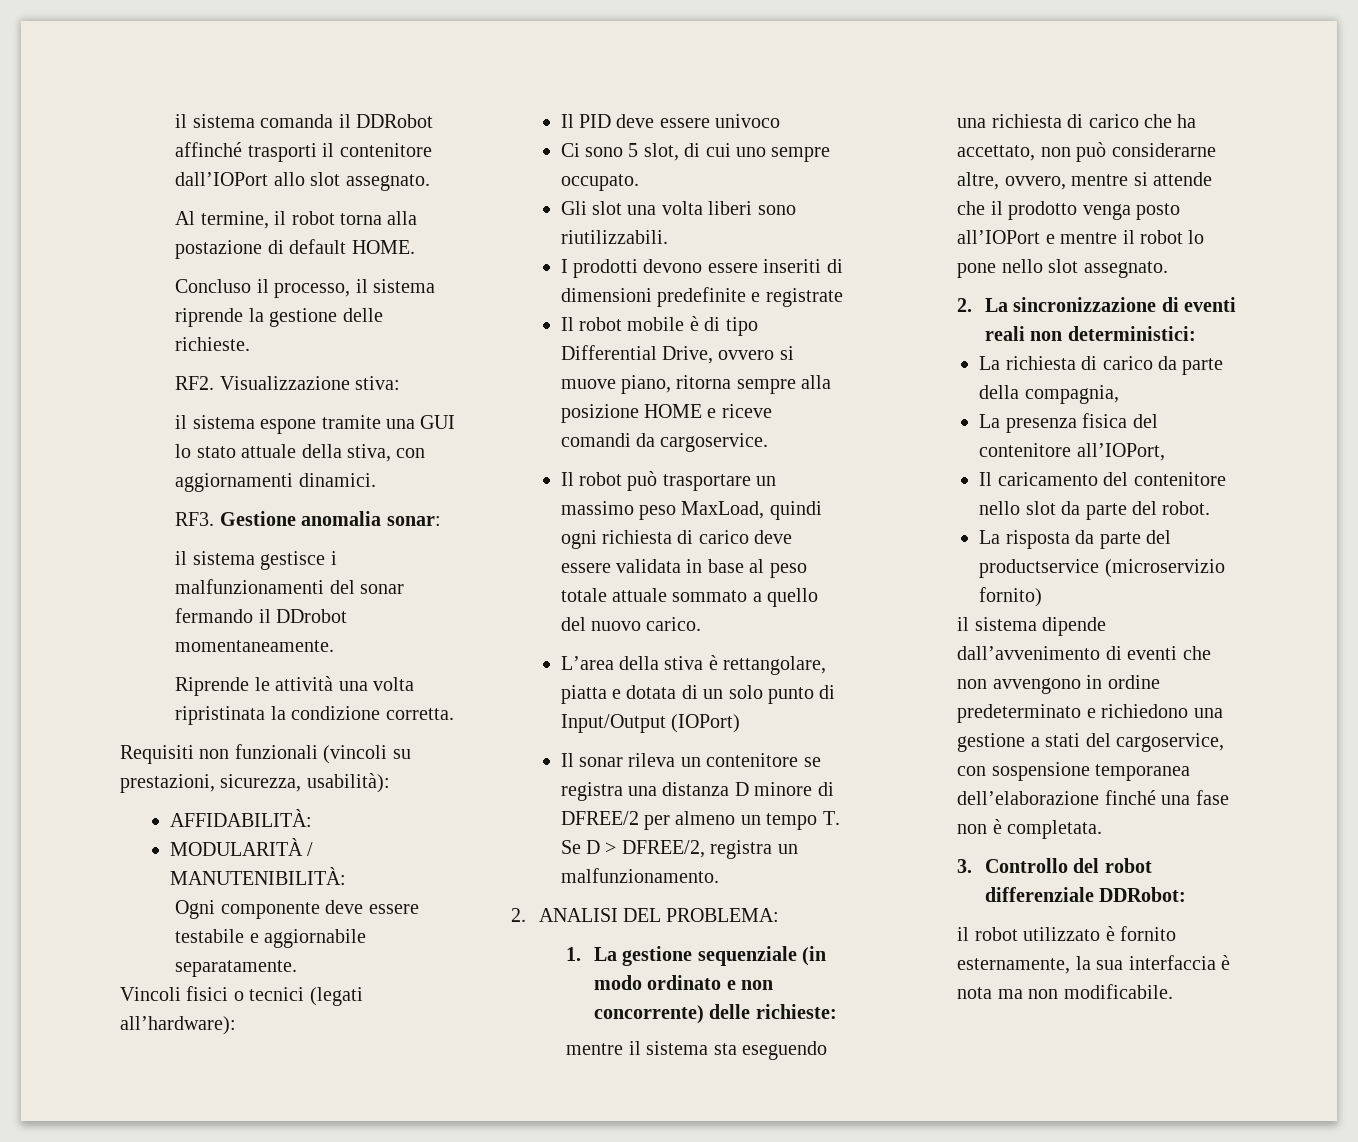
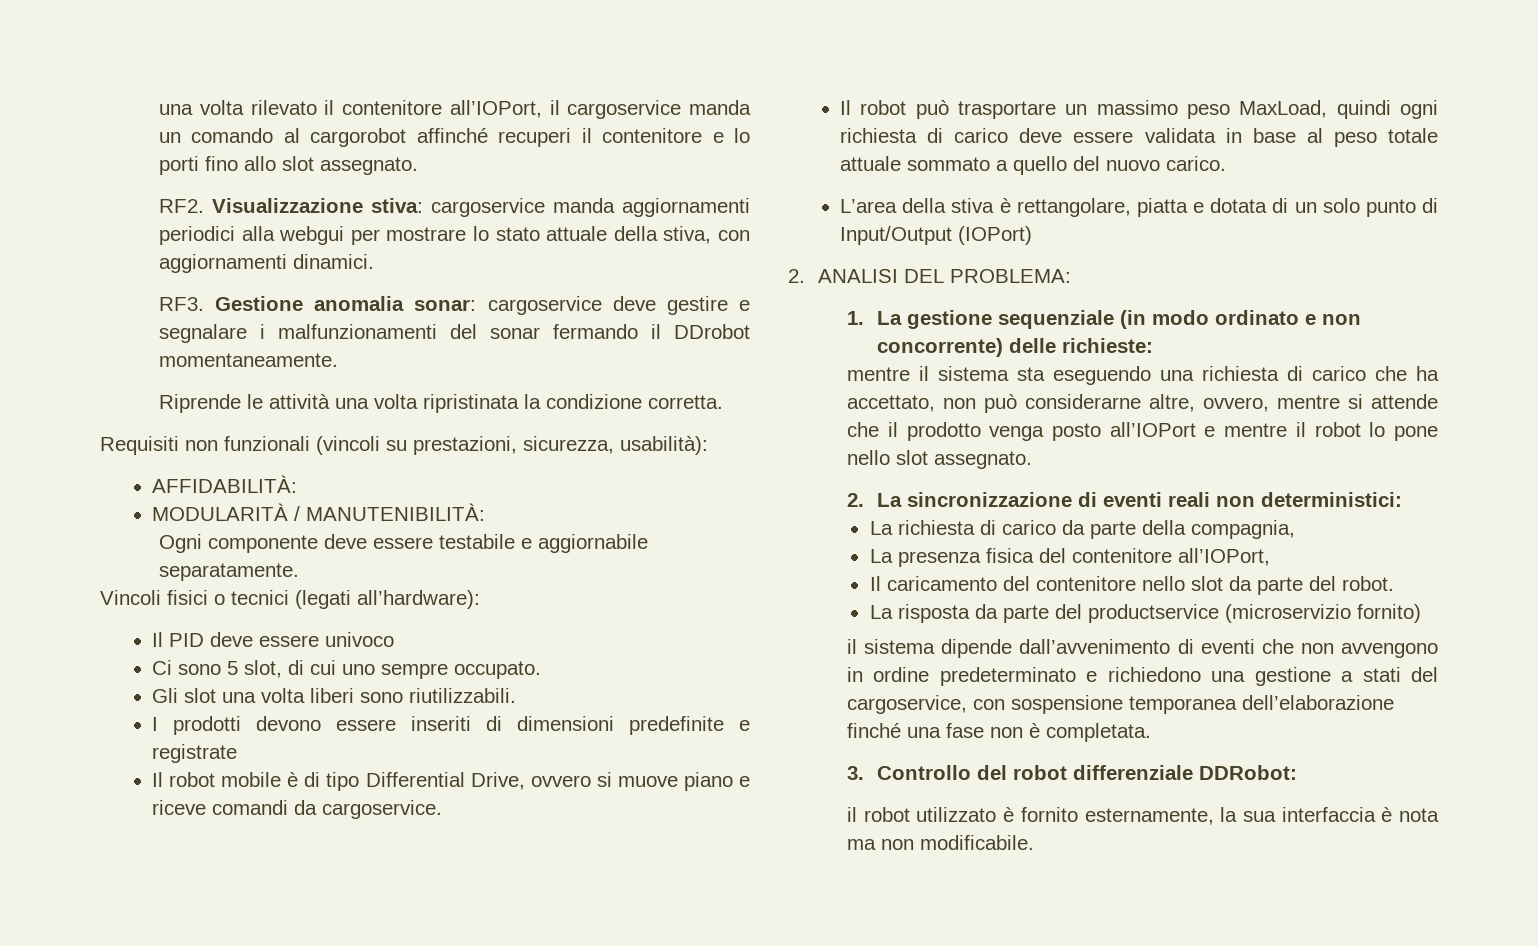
[175,114,433,128] [175,142,432,162] [175,172,430,191] [175,211,418,229] [175,239,415,259] [175,279,435,298] [175,308,383,327] [175,337,251,351] [175,376,401,390] [175,415,456,434] il sistema comanda il DDRobot affinché trasporti il contenitore dall’IOPort allo slot assegnato. // Al termine, il robot torna alla postazione di default HOME. // Concluso il processo, il sistema riprende la gestione delle richieste. // RF2. Visualizzazione stiva: // il sistema espone tramite una GUI -> [159,100,751,119] [159,128,750,147] [159,156,419,175] [159,198,750,217] [159,226,467,245] una volta rilevato il contenitore all’IOPort, il cargoservice manda un comando al cargorobot affinché recuperi il contenitore e lo porti fino allo slot assegnato. // RF2. Visualizzazione stiva: cargoservice manda aggiornamenti periodici alla webgui per mostrare
[175,551,326,570] // il sistema gestisce -> [487,296,750,315] [159,324,248,343] cargoservice deve gestire e segnalare
[621,375,832,394] [560,404,703,423] piano, ritorna sempre alla posizione HOME -> [683,772,733,791] piano
[560,753,821,767] [560,782,834,801] [560,811,840,830] [560,840,798,859] [560,868,719,883] // Il sonar rileva un contenitore se registra una distanza D minore di DFREE/2 per almeno un tempo T. Se D > DFREE/2, registra un malfunzionamento. -> (1033, 235) none

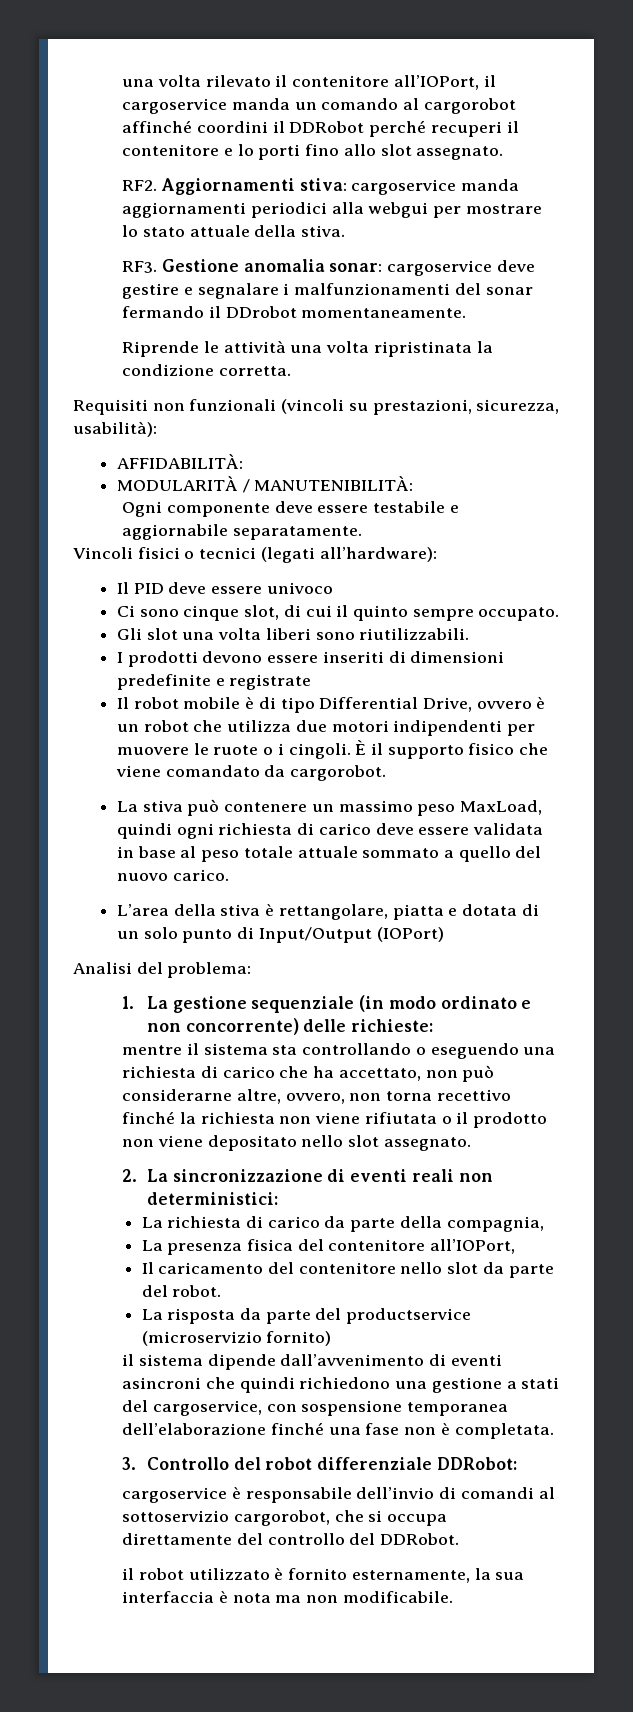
(488, 135) none -> [197,120,427,137] coordini il DDRobot perché
[212,198,364,213] Visualizzazione -> [161,178,296,195] Aggiornamenti
[663,226,750,244] [159,254,375,273] stiva, con aggiornamenti dinamici. -> [301,225,346,237] stiva.
[227,661,239,675] 5 -> [183,605,240,621] cinque
[342,664,376,675] uno -> [336,605,408,621] il quinto
[596,772,750,791] [152,800,443,819] [840,100,1057,119] si muove piano e riceve comandi da cargoservice. // Il robot può trasportare -> [536,697,546,709] [116,720,535,736] [116,740,549,759] [115,765,387,781] [116,799,308,816] è un robot che utilizza due motori indipendenti per muovere le ruote o i cingoli. È il supporto fisico che viene comandato da cargorobot. // La stiva può contenere
[788,269,1071,283] 2. ANALISI DEL PROBLEMA: -> [73,962,252,978] Analisi del problema:
(1046, 374) none -> [302,1043,426,1055] controllando o
[1277,394,1438,409] [847,422,1438,441] mentre si attende che il prodotto venga posto all’IOPort e mentre il robot lo pone -> [349,1089,511,1101] [122,1111,548,1128] [122,1135,297,1151] non torna recettivo finché la richiesta non viene rifiutata o il prodotto non viene depositato
[1261,639,1438,658] [847,667,1098,686] che non avvengono in ordine predeterminato e -> [122,1377,295,1393] asincroni che quindi
(1297, 772) none -> [122,1487,555,1503] [122,1510,448,1526] [122,1533,460,1545] // cargoservice è responsabile dell’invio di comandi al sottoservizio cargorobot, che si occupa direttamente del controllo del DDRobot.

